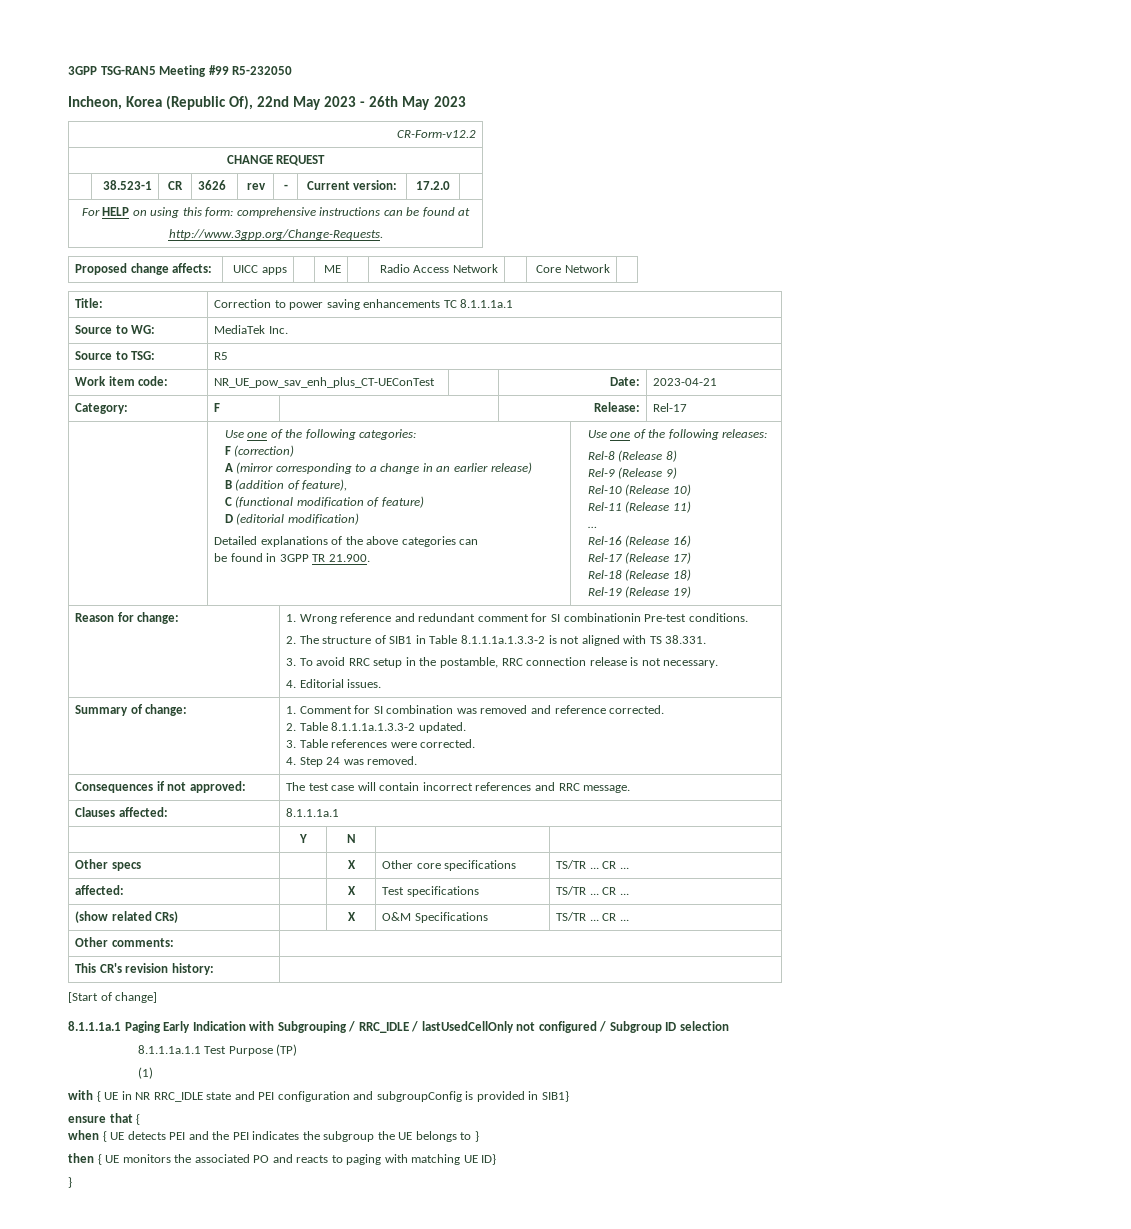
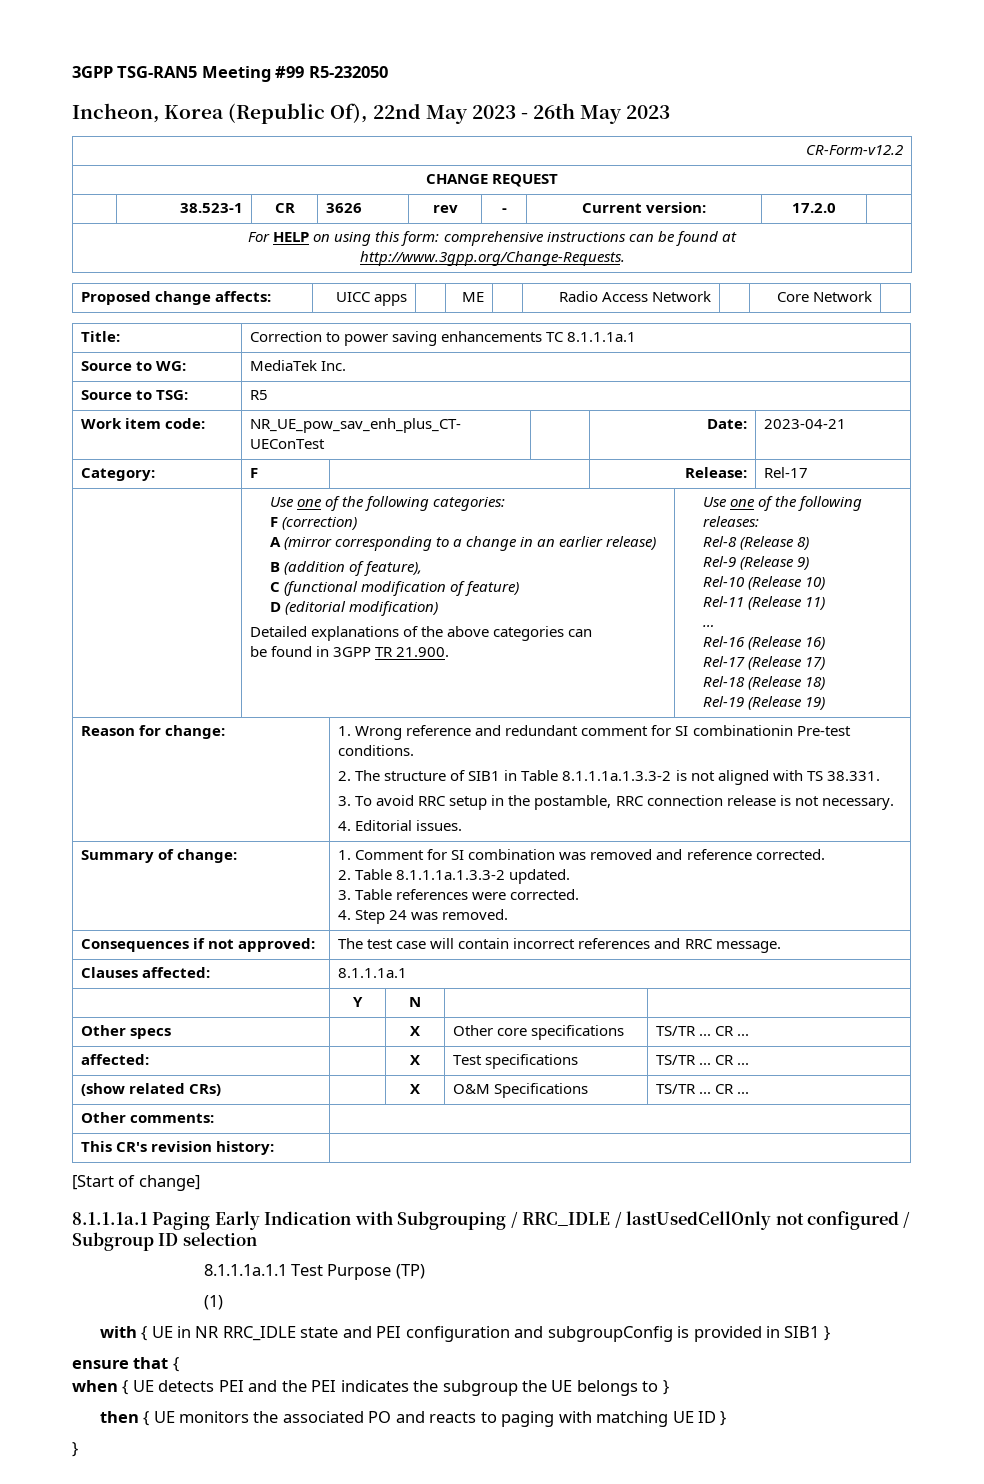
[541,1091,569,1102] SIB1} -> [784,1326,830,1341] SIB1 }
[481,1154,497,1165] ID} -> [697,1411,727,1426] ID }

